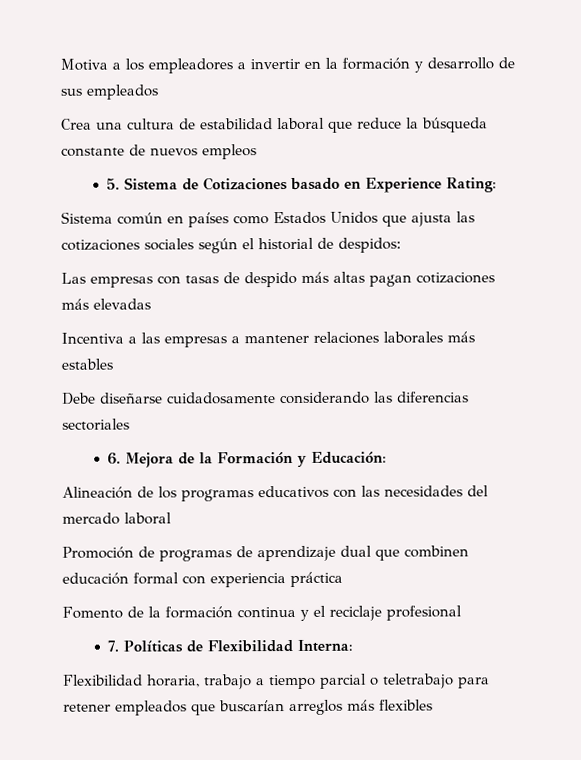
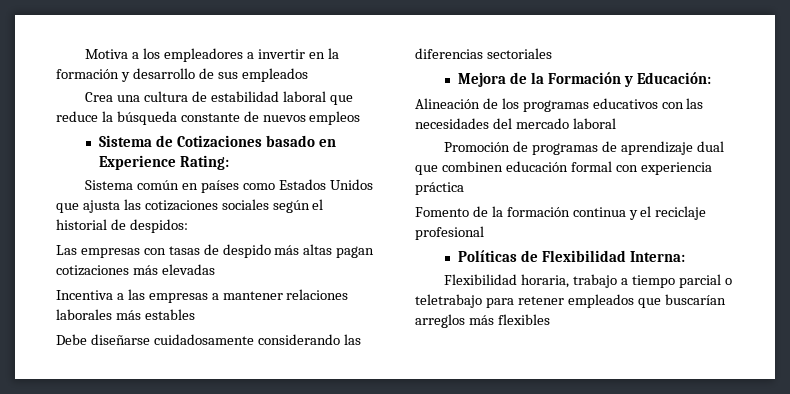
[106,177,121,190] 5. -> (361, 118) none
[107,452,122,465] 6. -> (552, 53) none
[107,640,120,652] 7. -> (484, 233) none

